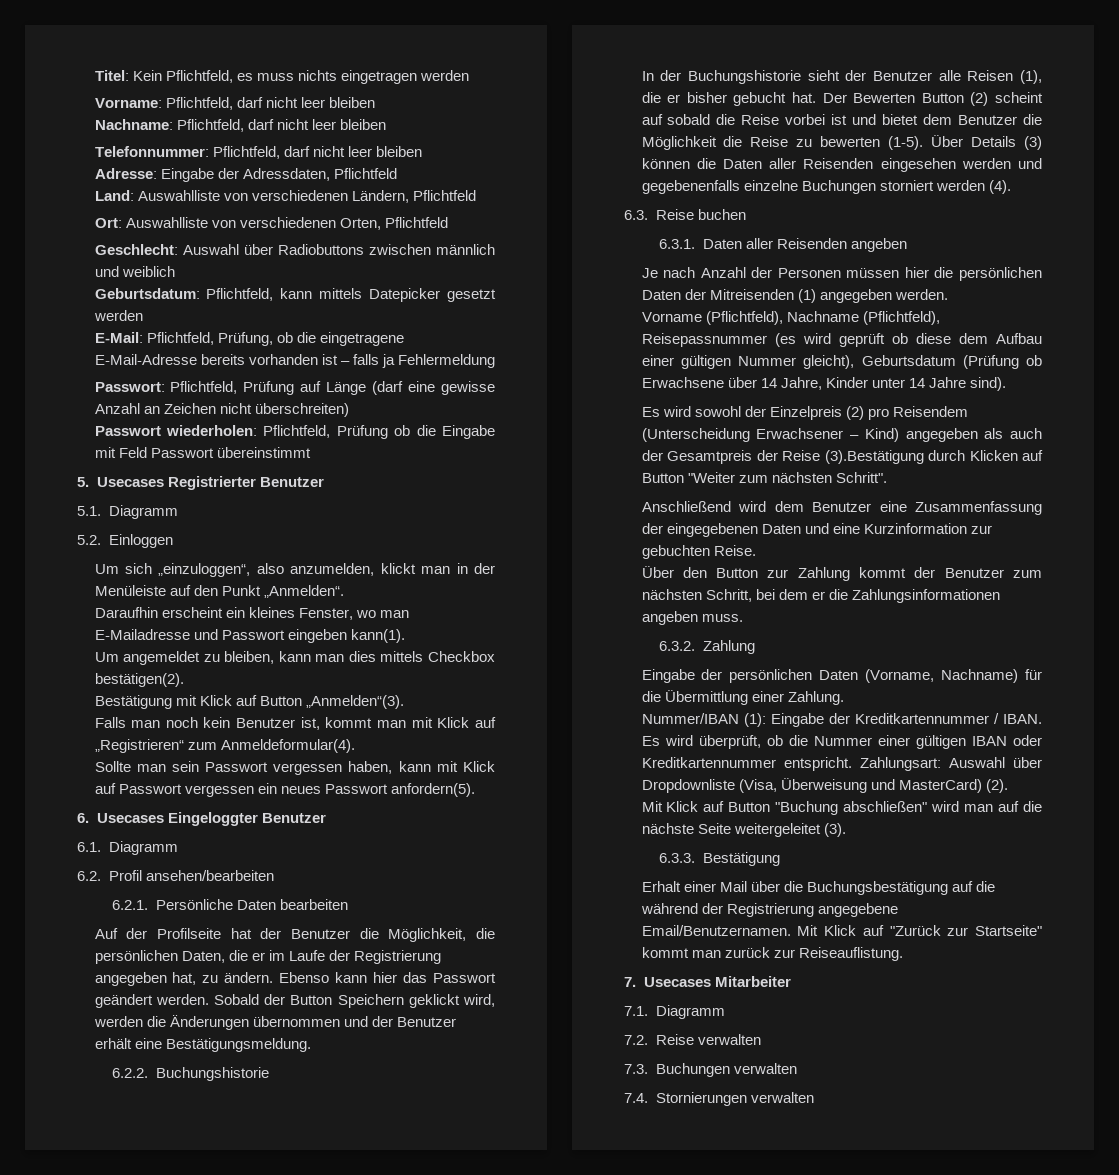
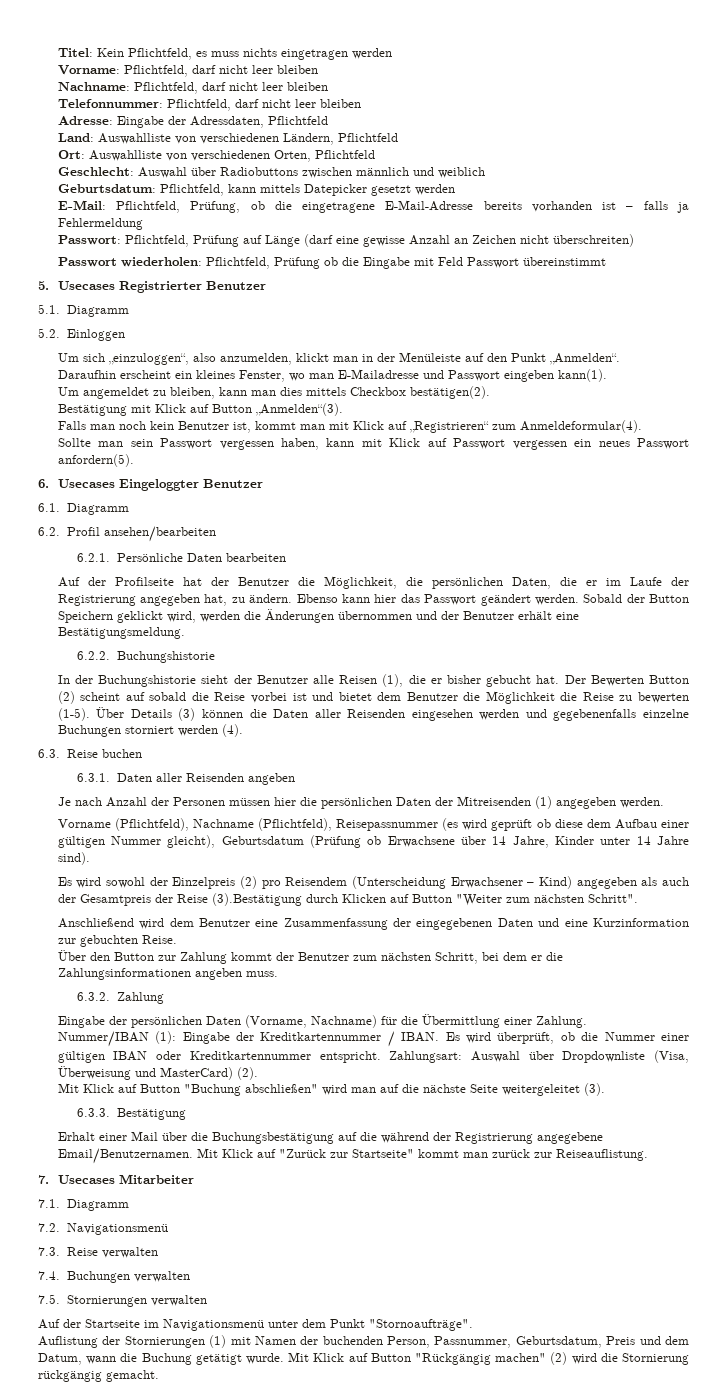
(648, 1040) none -> [66,1223,168,1235] [38,1247,60,1256] Navigationsmenü // 7.3.
[624,1064,648,1074] 7.3. -> [38,1271,60,1280] 7.4.
[624,1093,648,1103] 7.4. -> [38,1294,60,1304] 7.5.
(814, 1097) none -> [38,1319,473,1331] [38,1335,689,1348] [38,1352,690,1365] [38,1370,159,1382] // Auf der Startseite im Navigationsmenü unter dem Punkt "Stornoaufträge". // Auflistung der Stornierungen (1) mit Namen der buchenden Person, Passnummer, Geburtsdatum, Preis und dem Datum, wann die Buchung getätigt wurde. Mit Klick auf Button "Rückgängig machen" (2) wird die Stornierung rückgängig gemacht.

